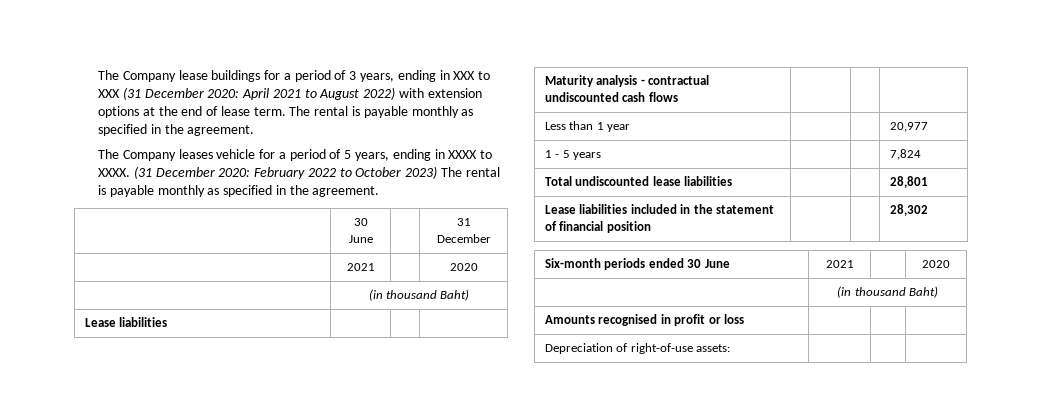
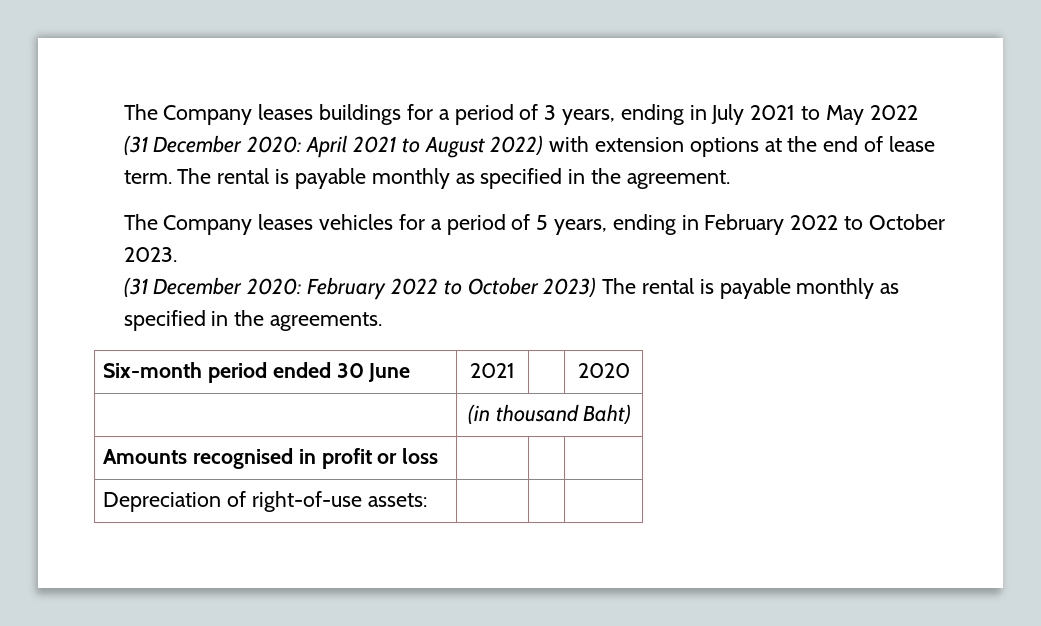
[97,70,208,82] The Company lease -> [123,104,314,125] The Company leases
[453,71,491,80] [97,89,120,98] XXX to XXX -> [711,104,918,125] July 2021 to May 2022
[216,149,256,159] vehicle -> [319,214,394,230] vehicles
[448,150,493,159] [97,168,130,177] XXXX to XXXX. -> [704,214,945,235] [123,247,177,262] February 2022 to October 2023. //
[312,186,380,197] [353,218,368,226] [348,235,373,243] [456,218,471,226] [436,234,491,243] [346,263,375,271] [449,263,478,271] [368,289,470,301] [85,317,168,327] [545,75,710,87] [545,92,678,102] [545,121,631,132] [890,122,929,132] [545,150,602,160] [890,149,922,160] [545,176,733,186] [890,176,929,188] [545,204,774,214] [545,221,651,233] [890,204,929,216] agreement. // | 30 June | | 31 December // | 2021 | | 2020 // | (in thousand Baht) // Lease liabilities | | | // Maturity analysis - contractual undiscounted cash flows | | | // Less than 1 year | | | 20,977 // 1 - 5 years | | | 7,824 // Total undiscounted lease liabilities | | | 28,801 // Lease liabilities included in the statement of financial position | | | 28,302 -> [270,312,383,331] agreements.
[604,258,646,270] periods -> [207,362,267,383] period

